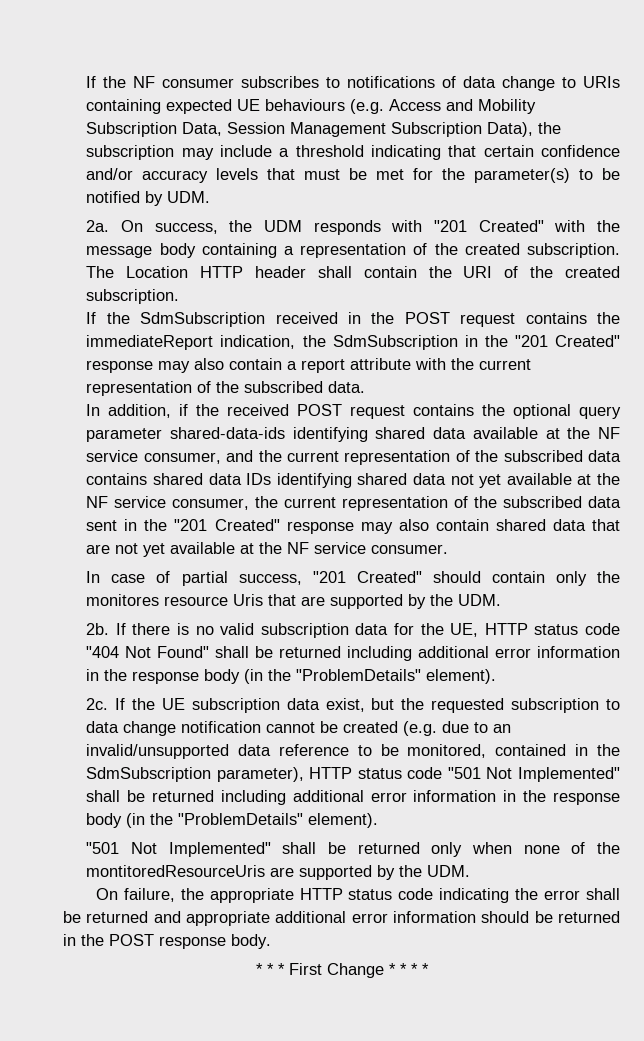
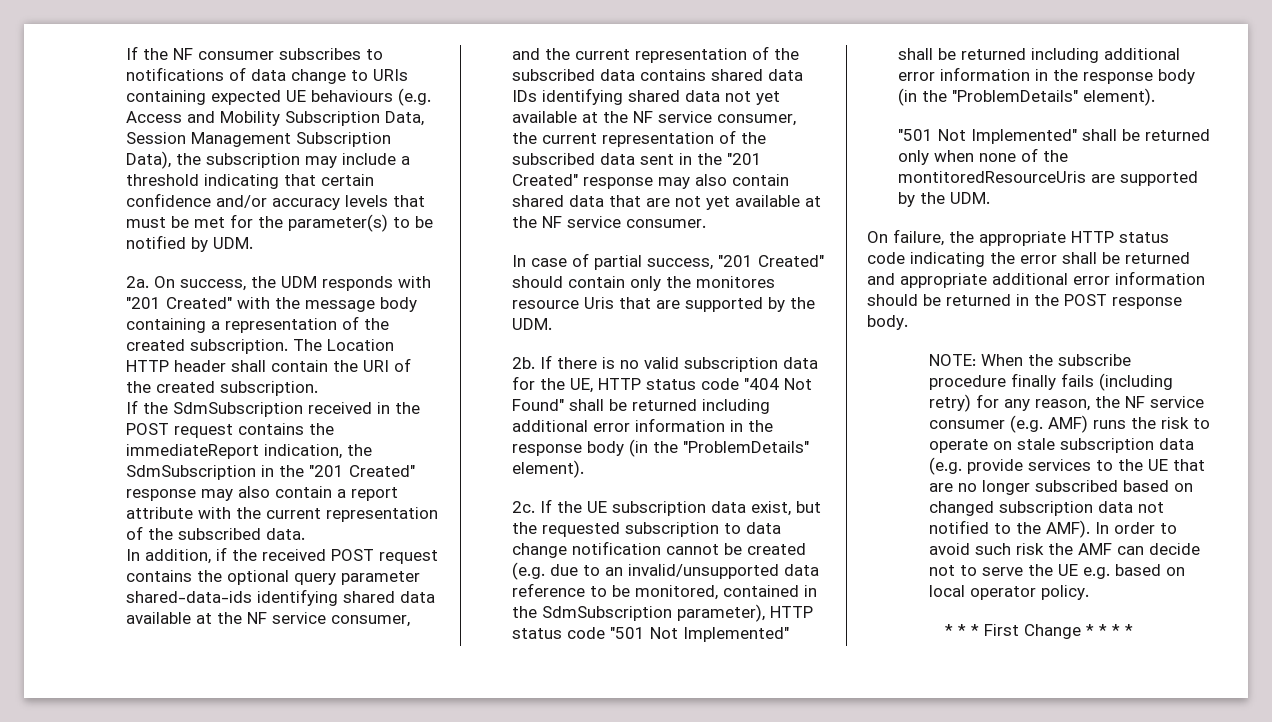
(271, 941) none -> [928,354,1131,366] [928,373,1173,391] [928,394,1204,412] [928,415,1210,433] [928,438,1194,453] [928,457,1205,475] [928,480,1193,495] [928,501,1164,516] [928,520,1177,538] [928,543,1200,555] [928,564,1185,579] [928,585,1089,600] // NOTE: When the subscribe procedure finally fails (including retry) for any reason, the NF service consumer (e.g. AMF) runs the risk to operate on stale subscription data (e.g. provide services to the UE that are no longer subscribed based on changed subscription data not notified to the AMF). In order to avoid such risk the AMF can decide not to serve the UE e.g. based on local operator policy.

